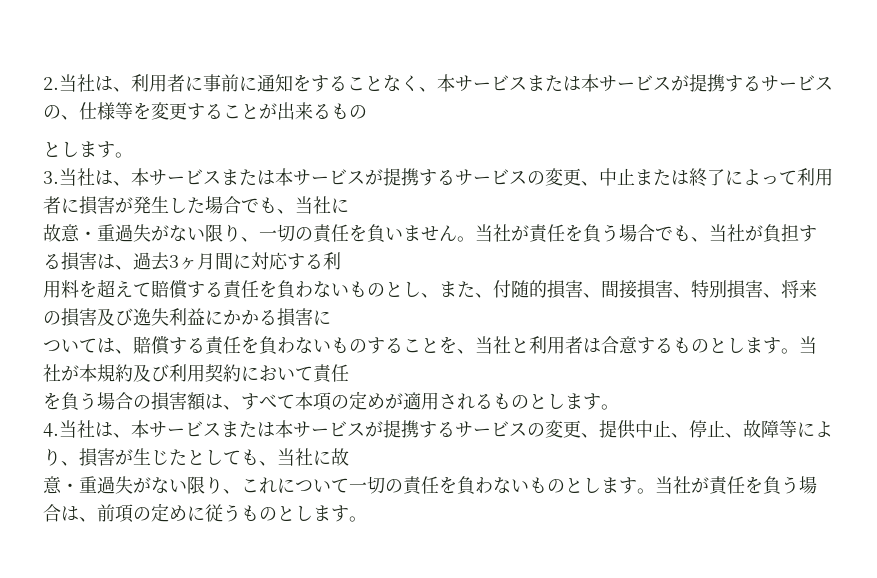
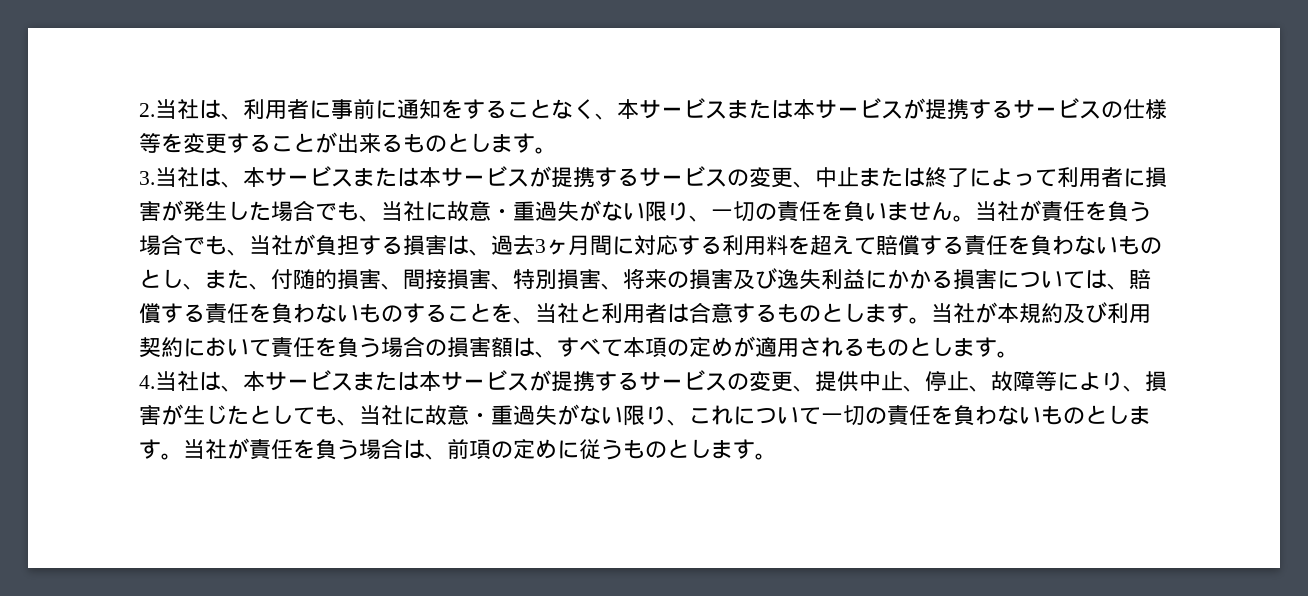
[61,115,79,120] 、 -> (1123, 109) none
(367, 112) // -> (447, 143) none
(349, 205) // -> (447, 211) none
(341, 261) // -> (744, 245) none
(331, 317) // -> (1019, 279) none
(349, 373) // -> (315, 347) none
(349, 457) // -> (447, 415) none

